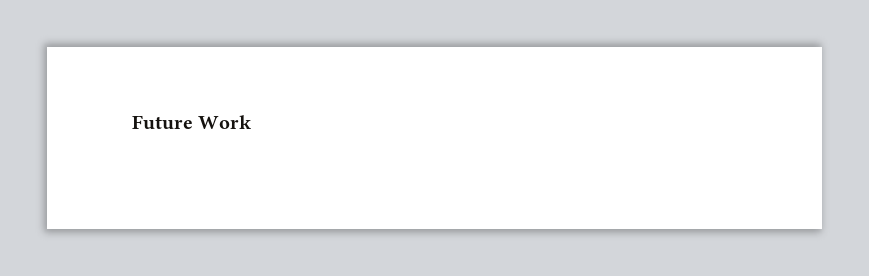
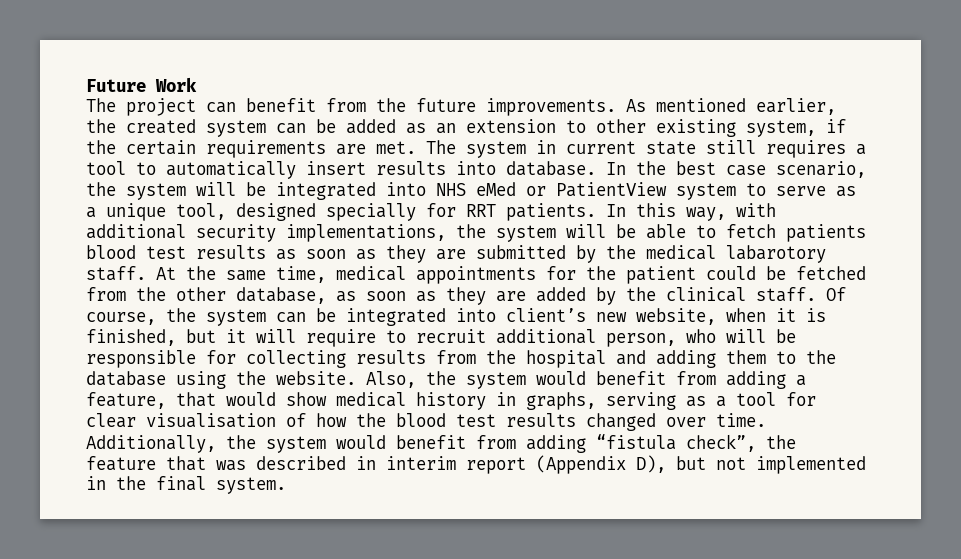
(253, 122) none -> [86,98,836,116] [86,119,846,137] [86,140,866,158] [86,161,866,179] [86,182,856,200] [86,203,776,221] [86,224,866,242] [86,245,826,263] [86,266,866,284] [86,287,846,305] [86,308,826,326] [86,329,796,347] [86,350,836,368] [86,371,806,389] [86,392,816,410] [86,413,766,431] [86,434,796,453] [86,455,866,474] [86,476,286,494] // The project can benefit from the future improvements. As mentioned earlier, the created system can be added as an extension to other existing system, if the certain requirements are met. The system in current state still requires a tool to automatically insert results into database. In the best case scenario, the system will be integrated into NHS eMed or PatientView system to serve as a unique tool, designed specially for RRT patients. In this way, with additional security implementations, the system will be able to fetch patients blood test results as soon as they are submitted by the medical labarotory staff. At the same time, medical appointments for the patient could be fetched from the other database, as soon as they are added by the clinical staff. Of course, the system can be integrated into client’s new website, when it is finished, but it will require to recruit additional person, who will be responsible for collecting results from the hospital and adding them to the database using the website. Also, the system would benefit from adding a feature, that would show medical history in graphs, serving as a tool for clear visualisation of how the blood test results changed over time. Additionally, the system would benefit from adding “fistula check”, the feature that was described in interim report (Appendix D), but not implemented in the final system.

